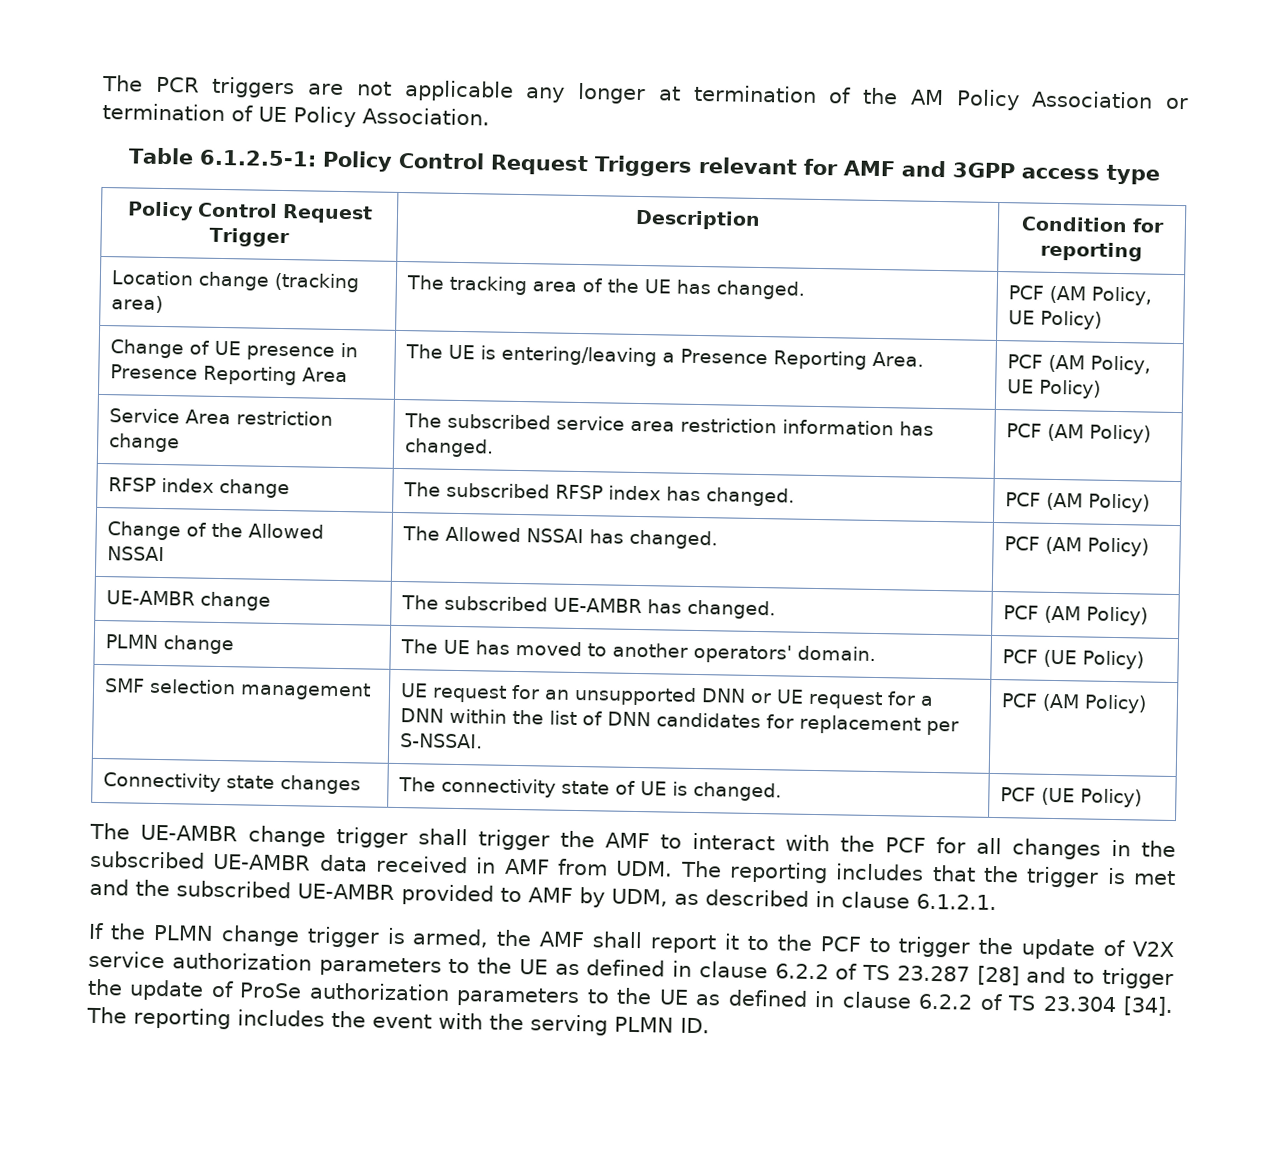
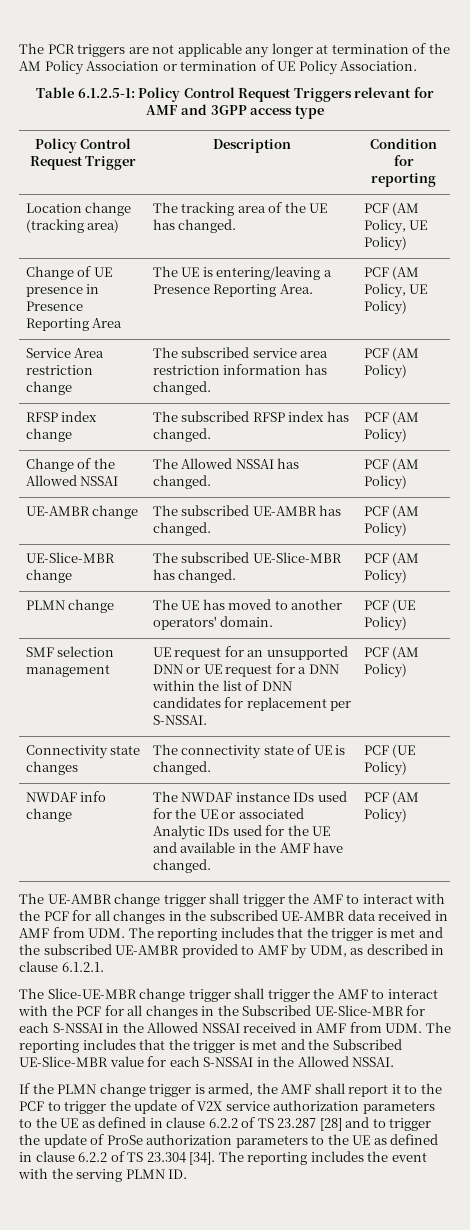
(1149, 616) none -> [25,552,115,563] [25,569,72,583] [152,552,342,563] [152,569,237,583] [363,552,420,566] [363,569,407,584] // UE-Slice-MBR change | The subscribed UE-Slice-MBR has changed. | PCF (AM Policy)
(1143, 798) none -> [25,791,107,802] [25,808,72,822] [152,791,347,802] [152,808,304,819] [152,825,331,840] [152,842,344,853] [152,859,211,873] [363,791,420,805] [363,808,407,823] // NWDAF info change | The NWDAF instance IDs used for the UE or associated Analytic IDs used for the UE and available in the AMF have changed. | PCF (AM Policy)
(997, 902) none -> [19,988,438,1002] [18,1005,426,1019] [19,1022,451,1033] [19,1039,402,1053] [19,1056,395,1067] // The Slice-UE-MBR change trigger shall trigger the AMF to interact with the PCF for all changes in the Subscribed UE-Slice-MBR for each S-NSSAI in the Allowed NSSAI received in AMF from UDM. The reporting includes that the trigger is met and the Subscribed UE-Slice-MBR value for each S-NSSAI in the Allowed NSSAI.

